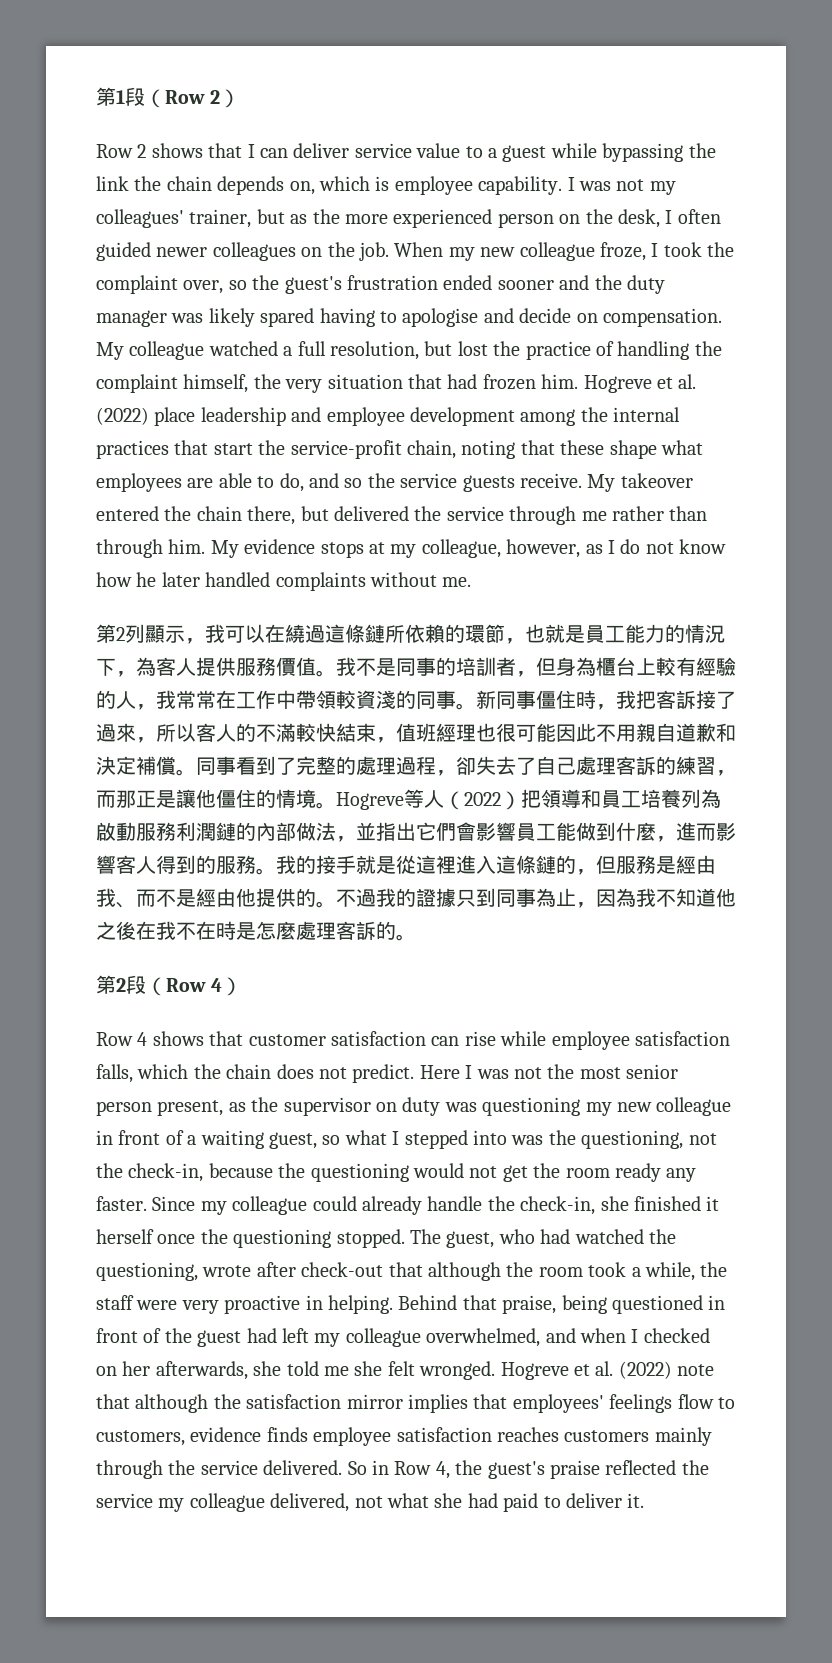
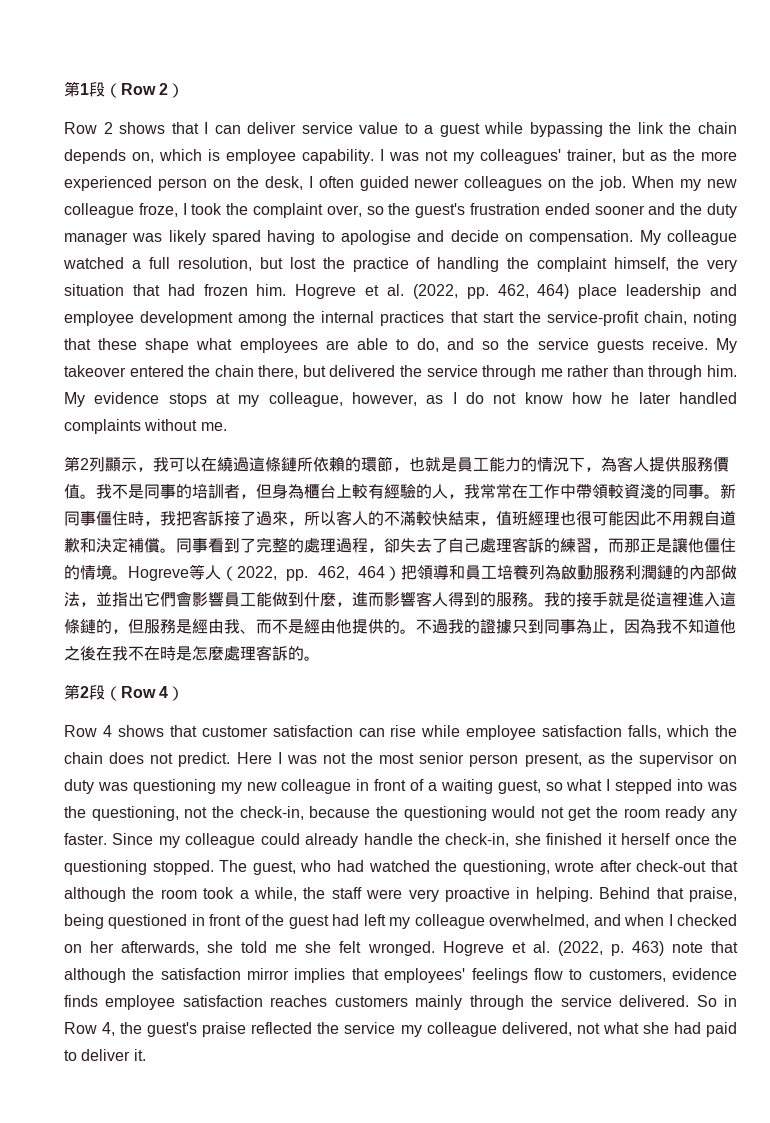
[96,407,149,425] (2022) -> [412,284,570,299] (2022, pp. 462, 464)
[464,792,501,806] 2022 -> [237,566,385,581] 2022, pp. 462, 464
[618,1361,672,1379] (2022) -> [557,941,664,956] (2022, p. 463)

